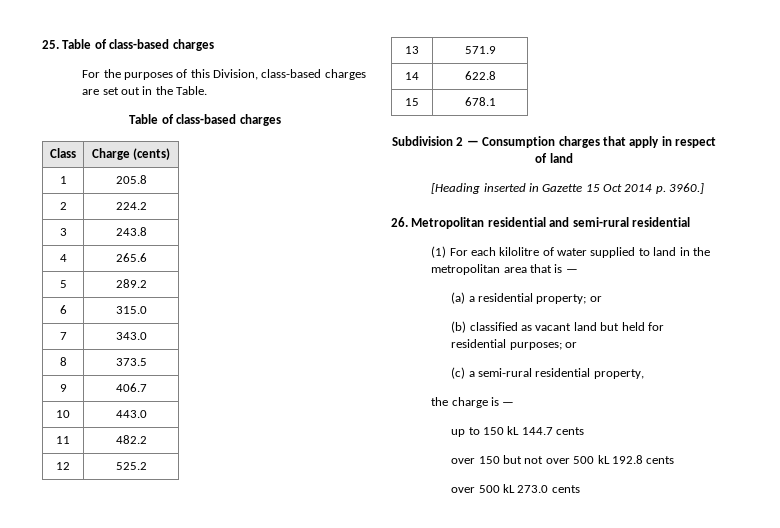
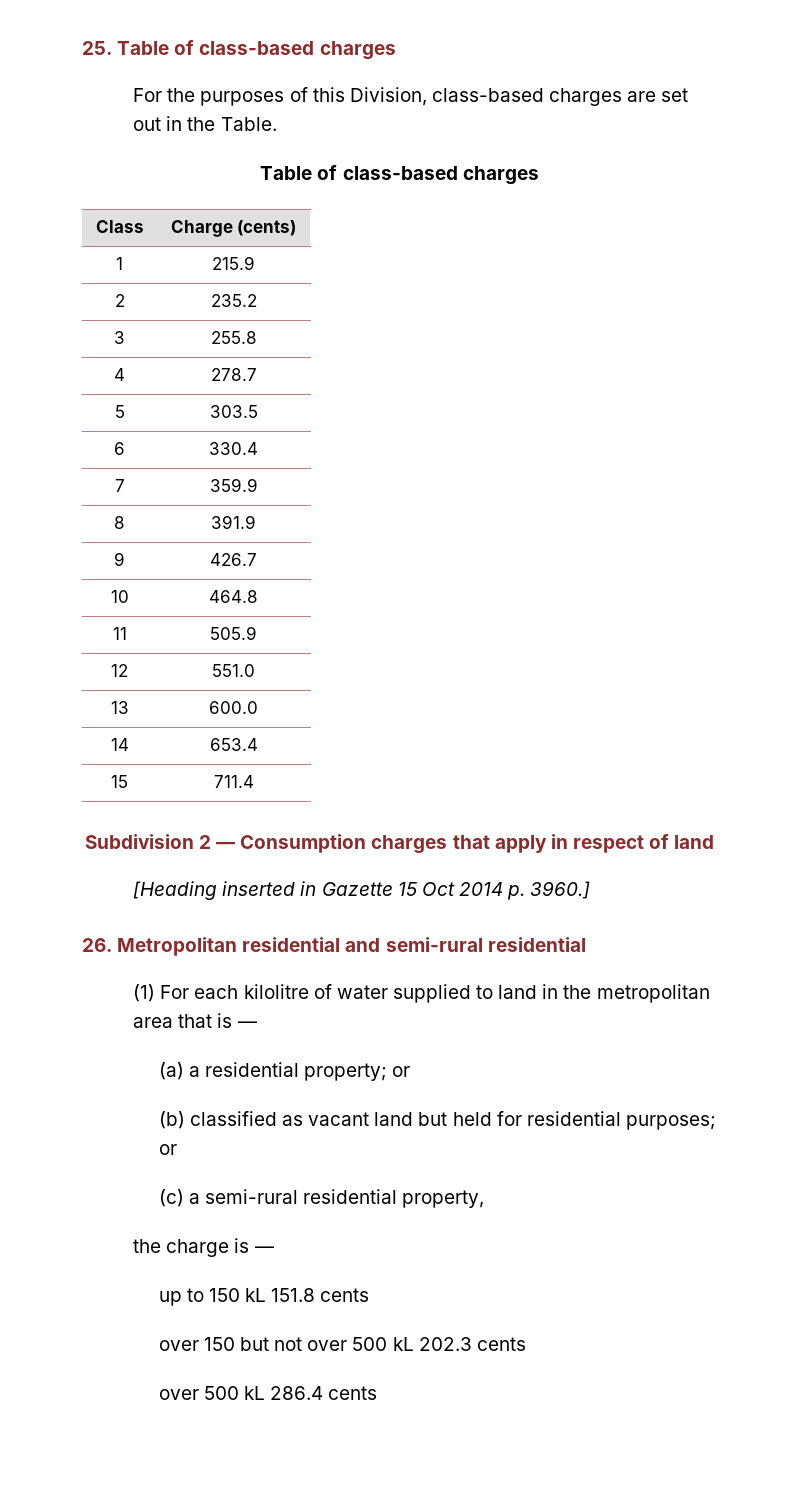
[115,175,147,184] 205.8 -> [212,256,255,270] 215.9
[115,202,147,210] 224.2 -> [210,294,257,307] 235.2
[115,227,147,236] 243.8 -> [210,331,257,344] 255.8
[115,253,147,262] 265.6 -> [210,368,257,381] 278.7
[115,279,147,288] 289.2 -> [209,405,258,418] 303.5
[115,306,147,314] 315.0 -> [209,442,258,455] 330.4
[115,332,147,340] 343.0 -> [209,478,258,492] 359.9
[115,358,147,366] 373.5 -> [211,515,256,529] 391.9
[115,383,147,392] 406.7 -> [210,553,257,566] 426.7
[115,410,147,418] 443.0 -> [209,590,258,603] 464.8
[115,435,147,444] 482.2 -> [210,626,257,640] 505.9
[115,462,147,470] 525.2 -> [212,664,255,677] 551.0
[464,46,496,54] 571.9 -> [209,701,258,714] 600.0
[464,71,496,80] 622.8 -> [209,738,258,751] 653.4
[464,97,496,106] 678.1 -> [213,775,254,788] 711.4
[521,427,553,435] 144.7 -> [271,1288,316,1302] 151.8
[611,455,643,464] 192.8 -> [418,1337,472,1351] 202.3
[517,485,549,493] 273.0 -> [270,1386,324,1400] 286.4

